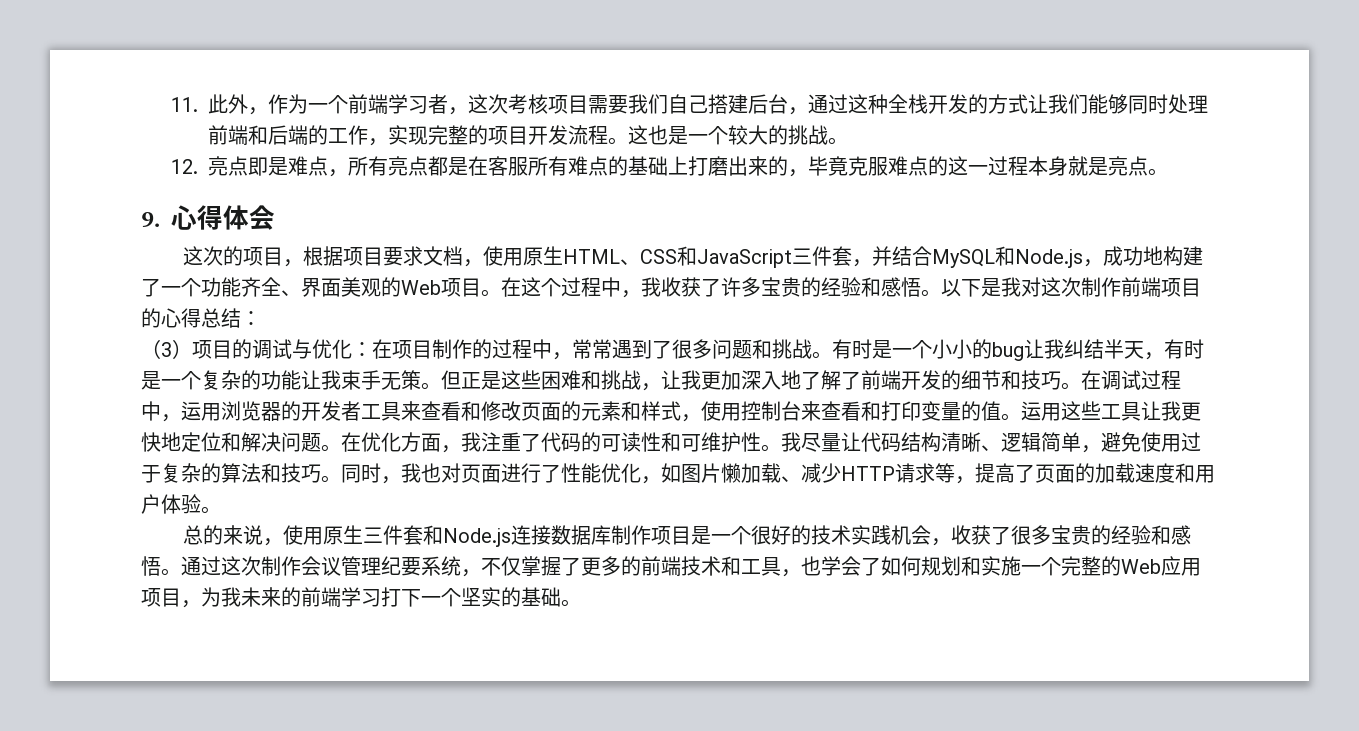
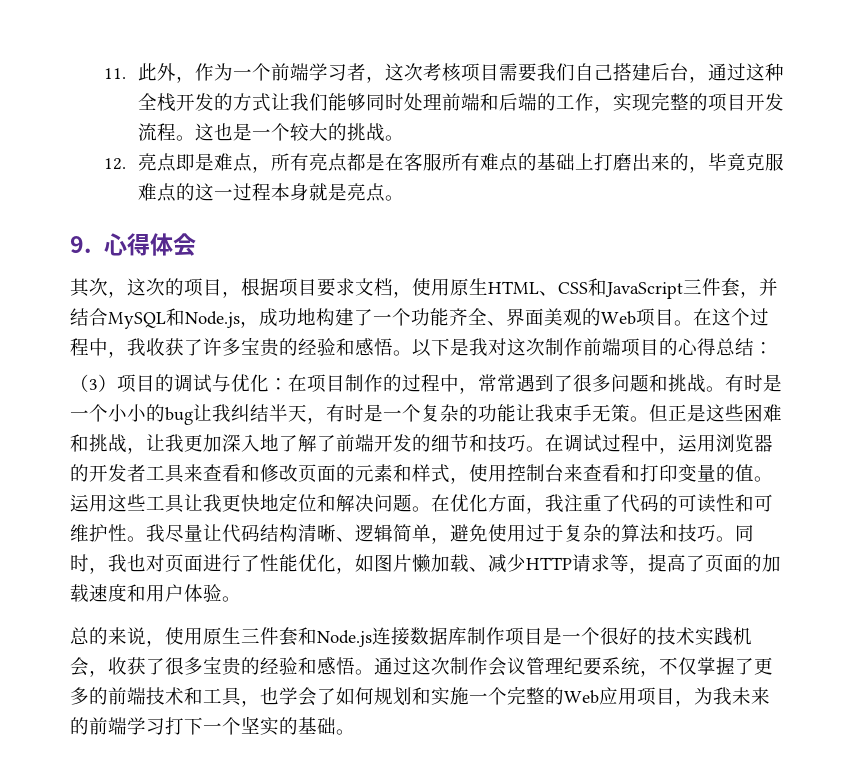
(275, 217) none -> [70,278,127,298] 其次，

